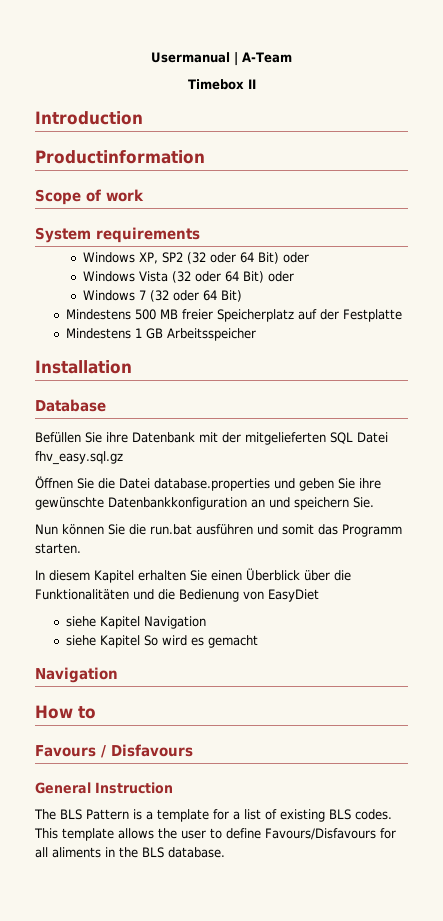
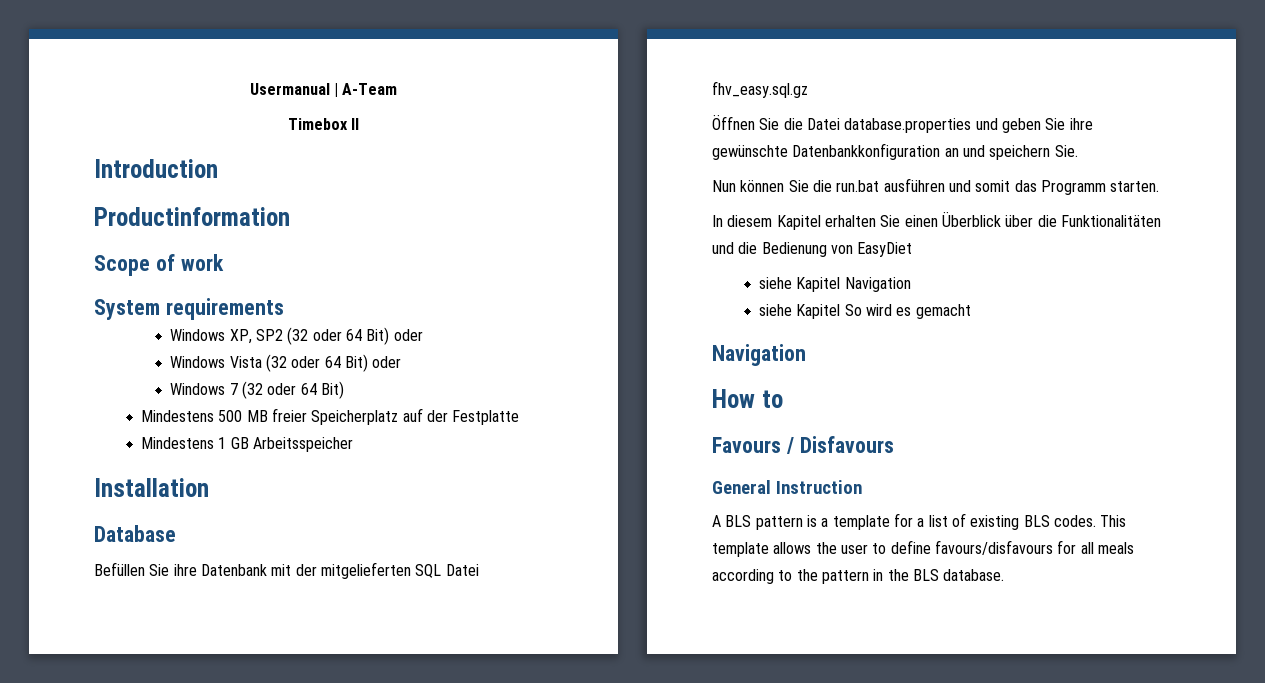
[34,809,129,820] The BLS Pattern -> [712,515,803,530] A BLS pattern
[265,828,376,840] Favours/Disfavours -> [934,540,1053,555] favours/disfavours
[52,847,101,858] aliments -> [1097,542,1134,554] [712,569,869,584] meals according to the pattern

